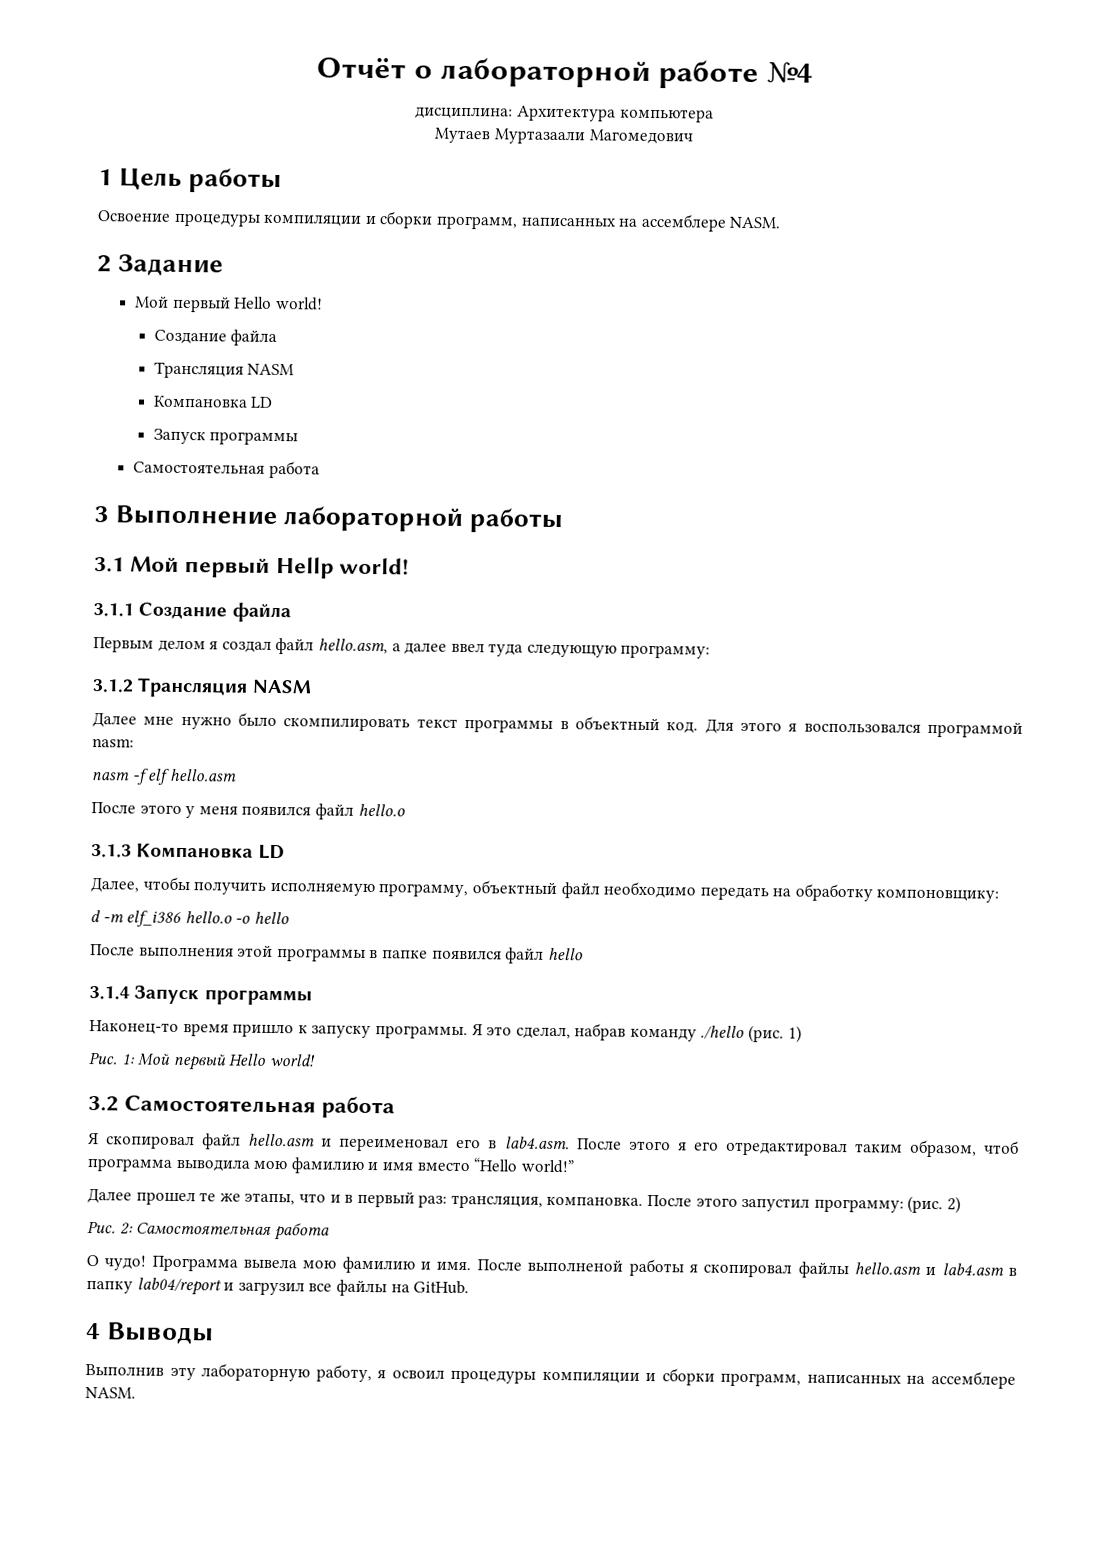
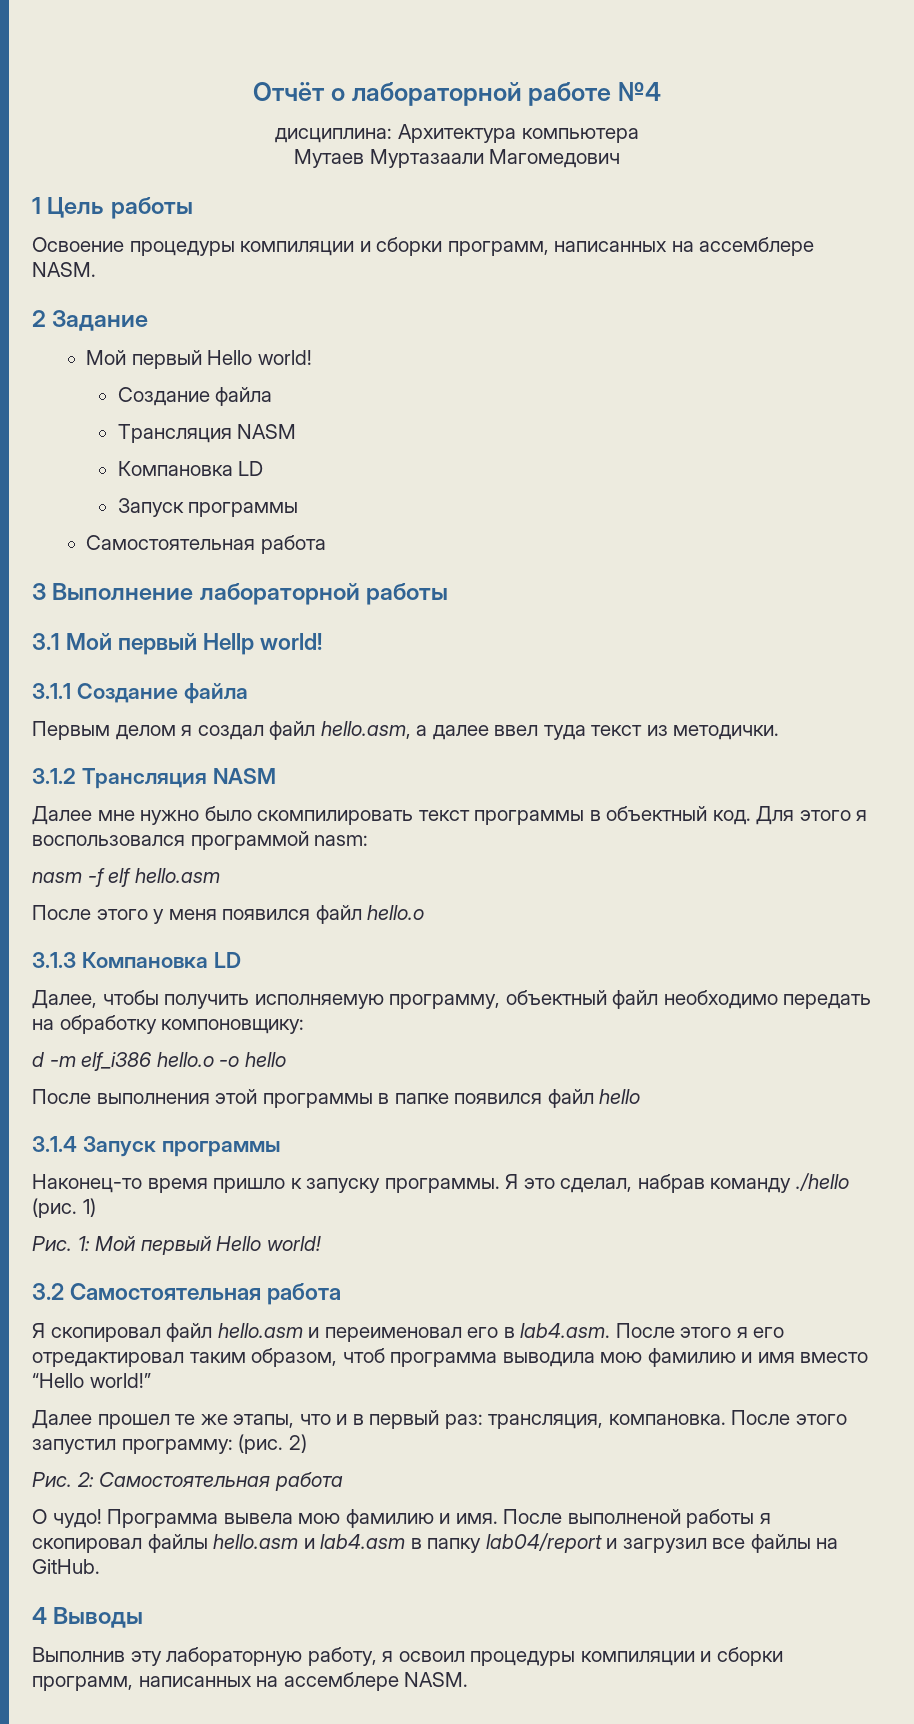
[526,643,711,659] следующую программу: -> [591,725,780,740] текст из методички.

